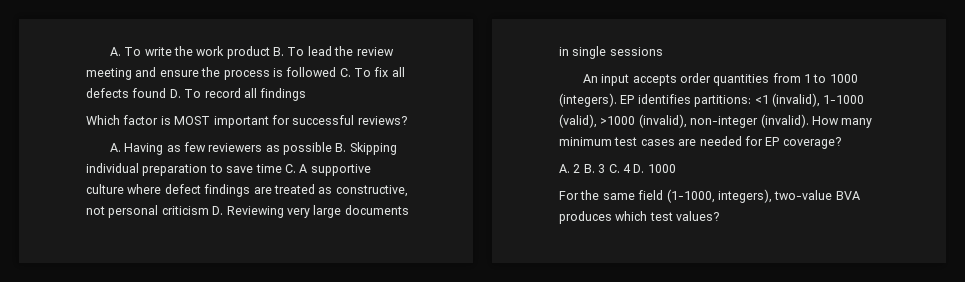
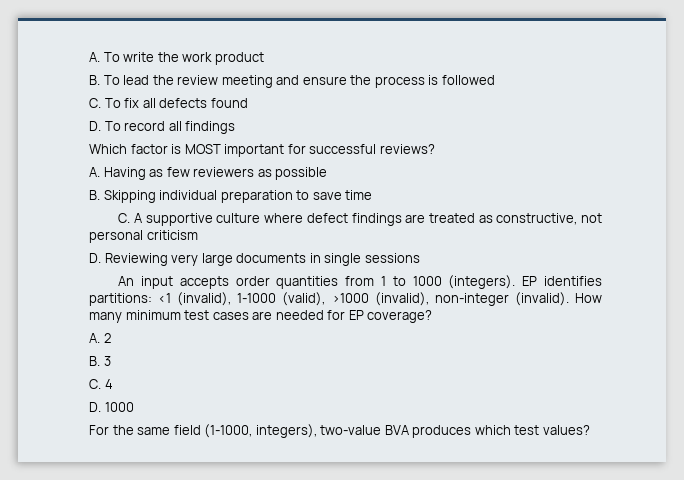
(270, 52) none -> (264, 58) //
(337, 72) none -> (495, 80) //
(167, 93) none -> (248, 103) //
(333, 148) none -> (328, 173) //
(282, 168) none -> (373, 195) //
(209, 210) none -> (198, 235) //
(581, 168) none -> (111, 338) //
(606, 168) none -> (111, 361) //
(631, 168) none -> (113, 384) //

